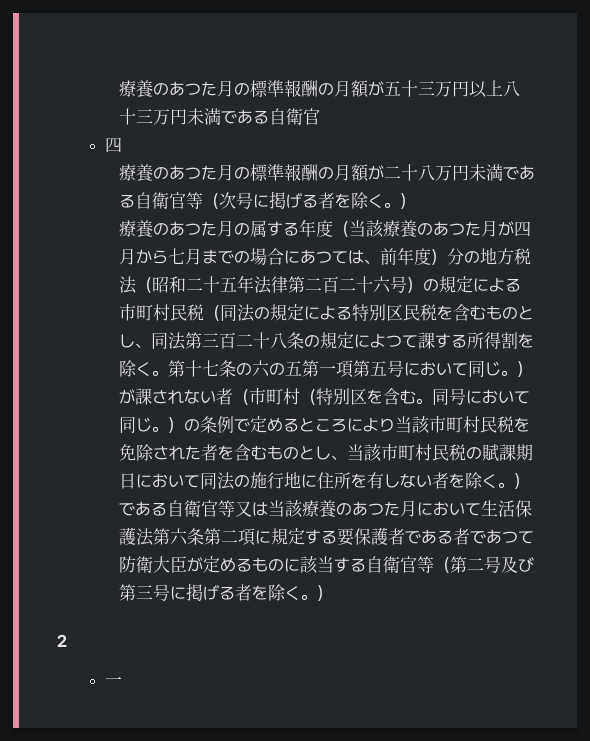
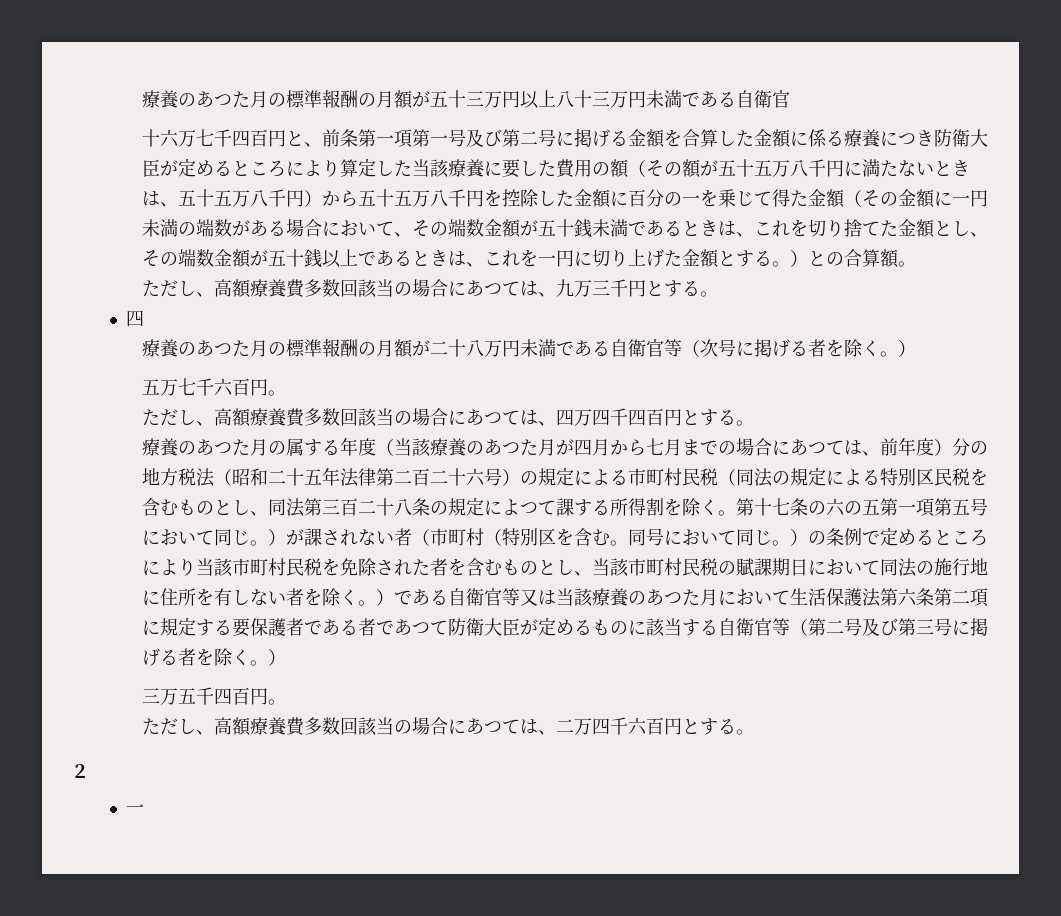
(321, 116) none -> [142,129,989,148] [142,158,971,178] [142,189,989,208] [142,219,989,238] [142,249,917,268] [142,279,719,298] // 十六万七千四百円と、前条第一項第一号及び第二号に掲げる金額を合算した金額に係る療養につき防衛大臣が定めるところにより算定した当該療養に要した費用の額（その額が五十五万八千円に満たないときは、五十五万八千円）から五十五万八千円を控除した金額に百分の一を乗じて得た金額（その金額に一円未満の端数がある場合において、その端数金額が五十銭未満であるときは、これを切り捨てた金額とし、その端数金額が五十銭以上であるときは、これを一円に切り上げた金額とする。）との合算額。 // ただし、高額療養費多数回該当の場合にあつては、九万三千円とする。
(417, 201) none -> [142,378,287,396] [142,408,755,427] // 五万七千六百円。 // ただし、高額療養費多数回該当の場合にあつては、四万四千四百円とする。
(334, 593) none -> [142,687,287,705] [142,717,755,736] // 三万五千四百円。 // ただし、高額療養費多数回該当の場合にあつては、二万四千六百円とする。

